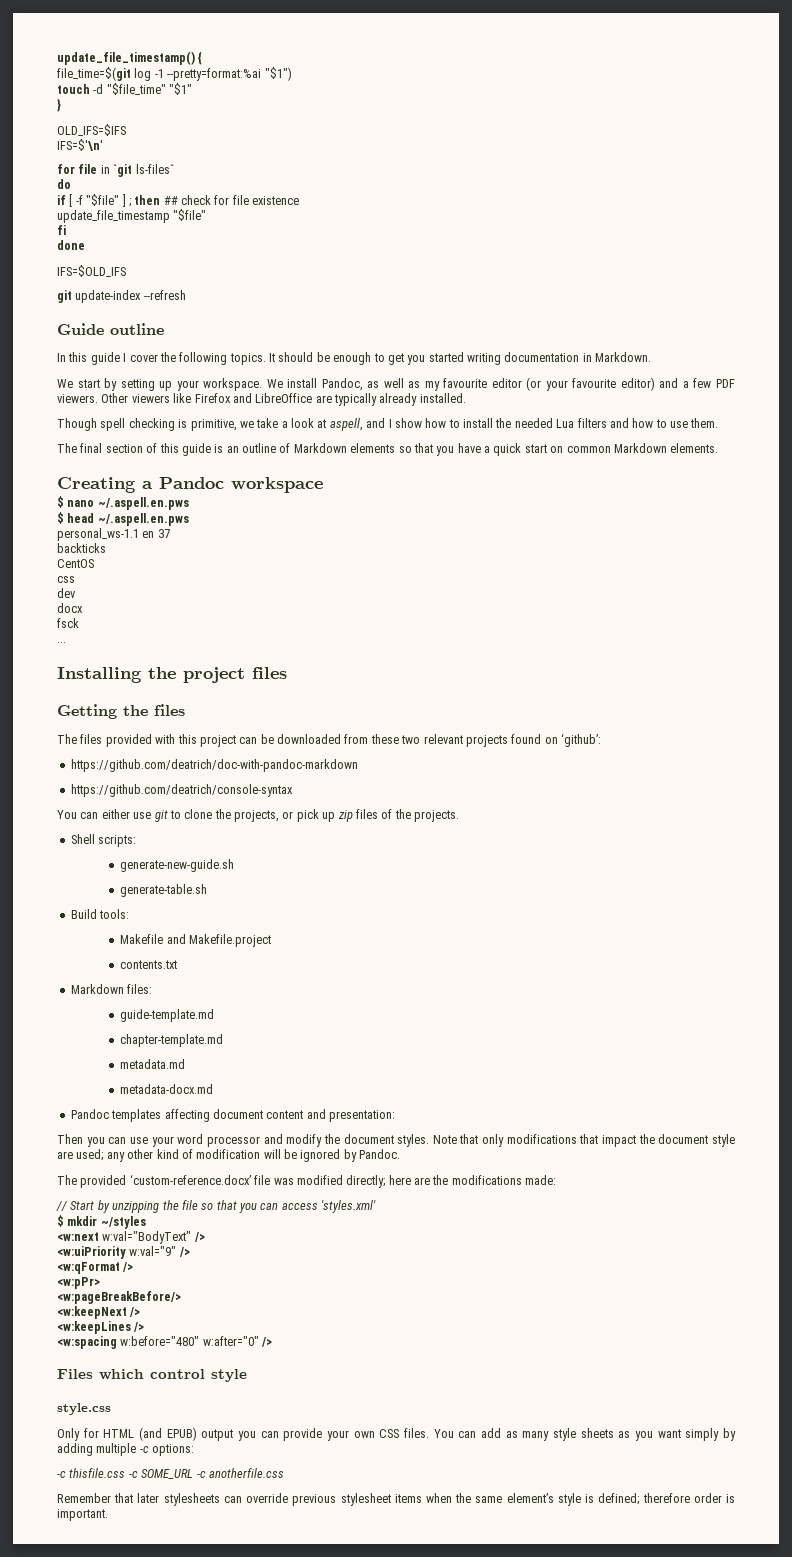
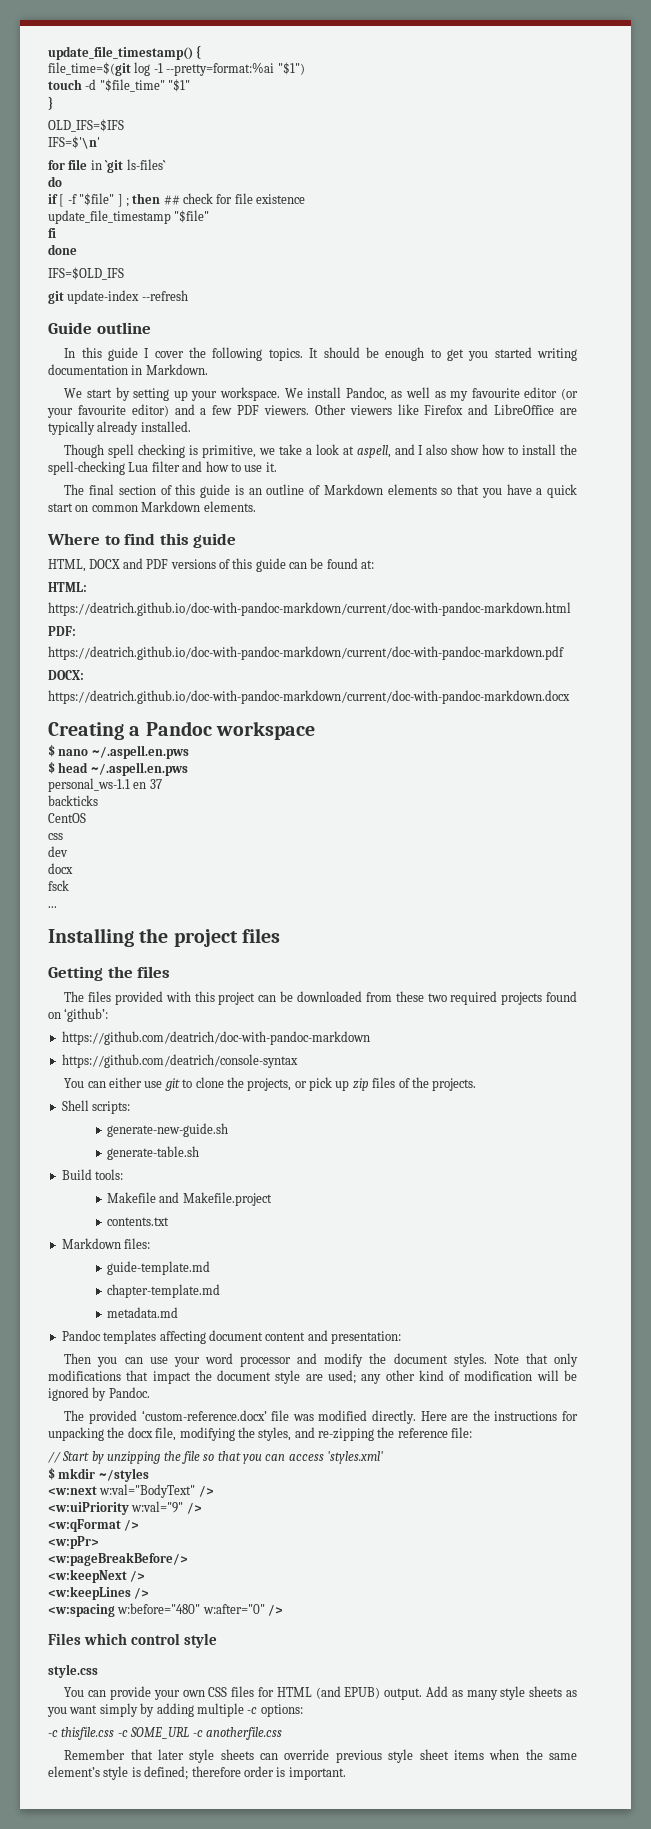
(392, 423) none -> [426,444,448,455] also
[514,418,607,428] needed Lua filters -> [48,461,180,475] spell-checking Lua filter
[690,418,719,428] them. -> [265,462,277,472] it.
(719, 448) none -> [47,533,237,548] [48,558,375,572] [48,582,87,592] [48,602,571,616] [48,626,76,636] [48,646,564,660] [48,670,84,680] [48,690,570,704] // Where to find this guide // HTML, DOCX and PDF versions of this guide can be found at: // HTML: // https://deatrich.github.io/doc-with-pandoc-markdown/current/doc-with-pandoc-markdown.html // PDF: // https://deatrich.github.io/doc-with-pandoc-markdown/current/doc-with-pandoc-markdown.pdf // DOCX: // https://deatrich.github.io/doc-with-pandoc-markdown/current/doc-with-pandoc-markdown.docx
[423,734,463,744] relevant -> [450,991,498,1005] required
[120,1084,214,1094] // metadata-docx.md -> (179, 1312) none
[346,1175,557,1188] directly; here are the modifications made: -> [371,1410,578,1424] [48,1427,473,1441] directly. Here are the instructions for unpacking the docx file, modifying the styles, and re-zipping the reference file:
[57,1427,256,1441] Only for HTML (and EPUB) output you -> [64,1687,85,1697] You
[404,1428,502,1438] files. You can add -> [231,1686,448,1700] files for HTML (and EPUB) output. Add
[163,1493,220,1506] stylesheets -> [189,1749,254,1763] style sheets
[340,1493,391,1506] stylesheet -> [388,1749,449,1763] style sheet

